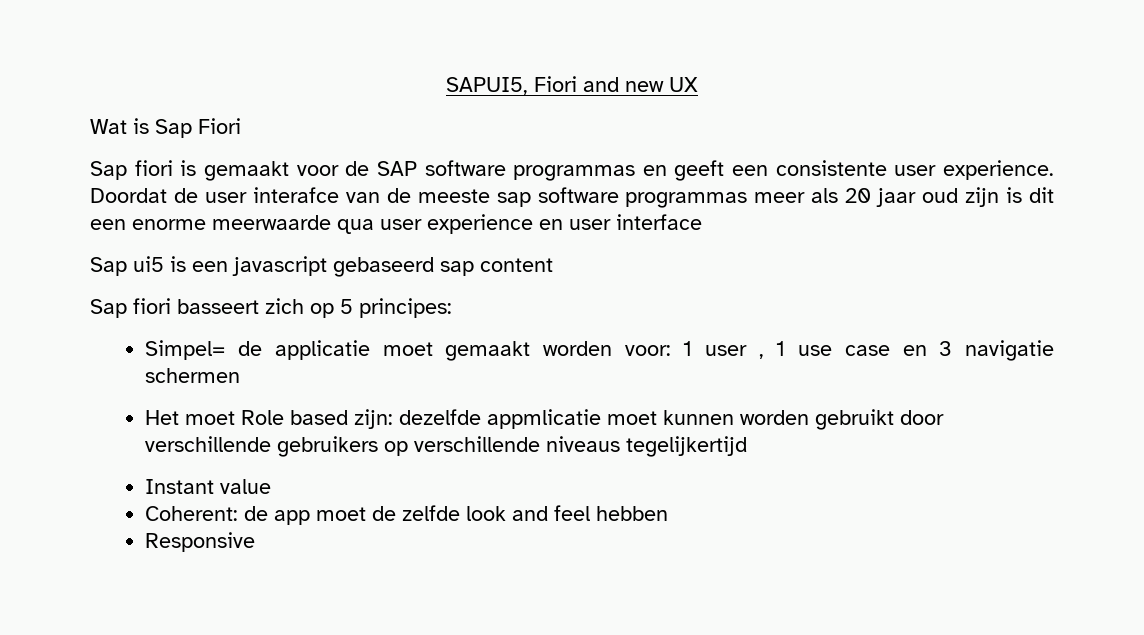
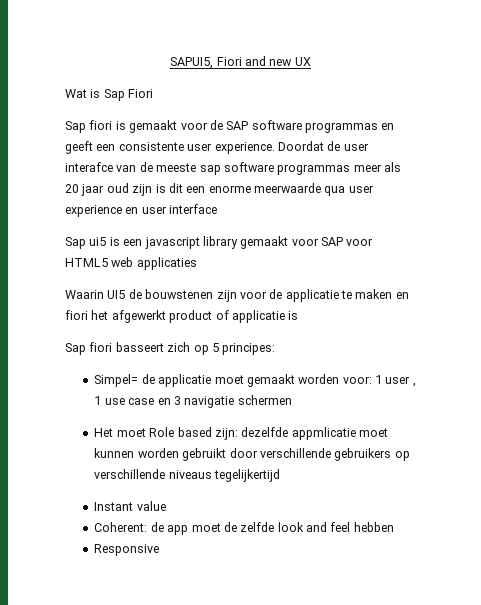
[333,257,553,277] gebaseerd sap content -> [202,236,374,249] [65,257,197,270] [65,289,409,302] [65,310,299,323] library gemaakt voor SAP voor HTML5 web applicaties // Waarin UI5 de bouwstenen zijn voor de applicatie te maken en fiori het afgewerkt product of applicatie is

